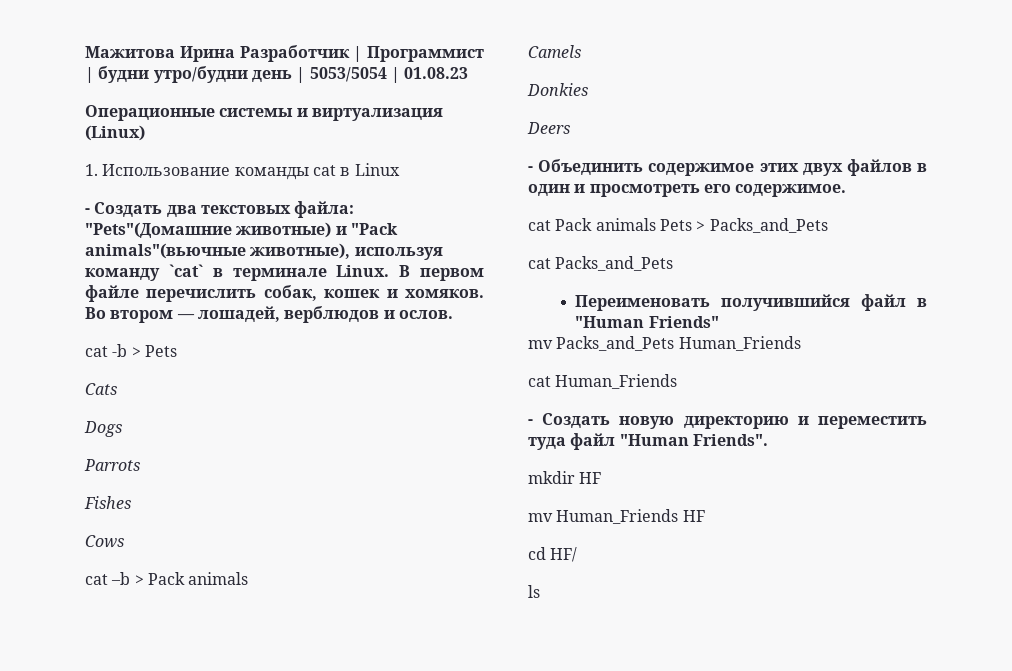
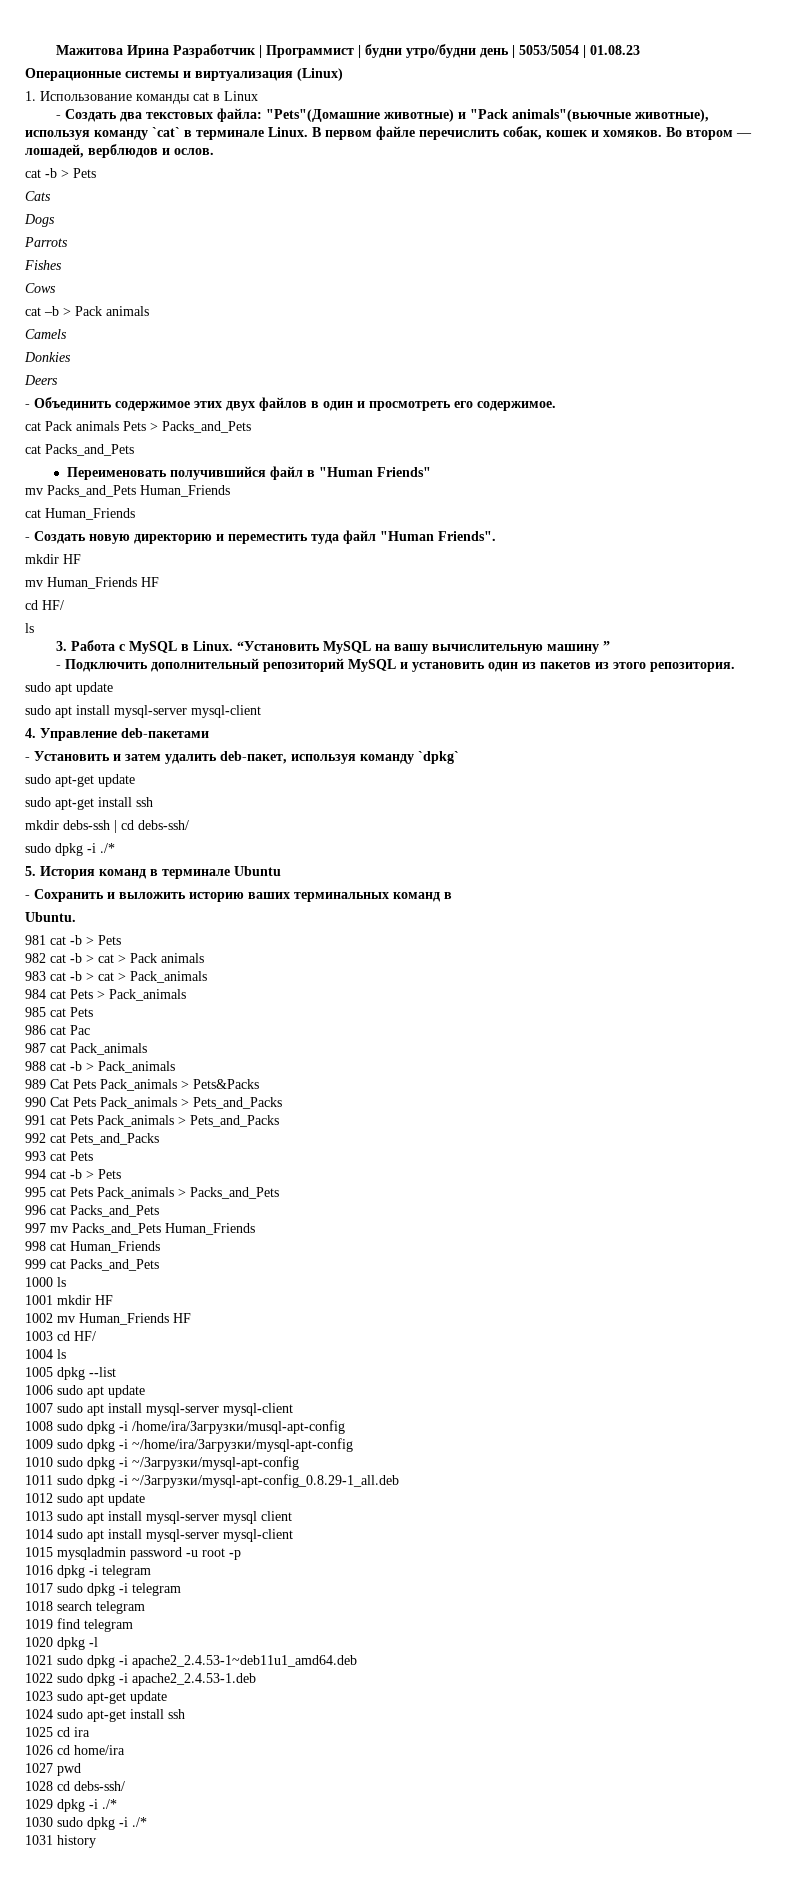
(540, 591) none -> [55,640,610,654] [55,658,735,672] [25,682,113,695] [25,705,261,718] [25,728,209,741] [25,751,459,764] [25,774,135,787] [25,797,153,810] [25,820,189,833] [25,843,115,856] [25,866,281,879] [25,889,452,902] [25,912,76,922] [25,935,121,945] [25,953,204,963] [25,971,207,983] [25,989,186,1001] [25,1007,93,1017] [25,1025,90,1035] [25,1043,147,1055] [25,1061,175,1073] [25,1079,259,1091] [25,1097,282,1109] [25,1115,279,1127] [25,1133,159,1145] [25,1151,93,1161] [25,1169,121,1179] [25,1187,279,1199] [25,1205,159,1217] [25,1223,255,1235] [25,1241,160,1253] [25,1259,159,1271] [25,1277,66,1287] [25,1295,113,1305] [25,1313,191,1325] [25,1331,96,1341] [25,1349,66,1359] [25,1367,116,1380] [25,1385,145,1398] [25,1403,293,1416] [25,1420,345,1434] [25,1438,353,1452] [25,1456,299,1470] [25,1474,399,1488] [25,1493,145,1506] [25,1511,292,1524] [25,1529,293,1542] [25,1547,241,1560] [25,1565,151,1578] [25,1583,181,1596] [25,1601,145,1614] [25,1618,133,1632] [25,1637,98,1650] [25,1655,357,1668] [25,1673,256,1686] [25,1691,167,1704] [25,1709,185,1722] [25,1727,90,1737] [25,1745,125,1755] [25,1763,81,1776] [25,1781,125,1791] [25,1799,117,1812] [25,1817,147,1830] [25,1835,96,1848] // 3. Работа с MySQL в Linux. “Установить MySQL на вашу вычислительную машину ” // - Подключить дополнительный репозиторий MySQL и установить один из пакетов из этого репозитория. // sudo apt update // sudo apt install mysql-server mysql-client // 4. Управление deb-пакетами // - Установить и затем удалить deb-пакет, используя команду `dpkg` // sudo apt-get update // sudo apt-get install ssh // mkdir debs-ssh | cd debs-ssh/ // sudo dpkg -i ./* // 5. История команд в терминале Ubuntu // - Сохранить и выложить историю ваших терминальных команд в // Ubuntu. // 981 cat -b > Pets // 982 cat -b > cat > Pack animals // 983 cat -b > cat > Pack_animals // 984 cat Pets > Pack_animals // 985 cat Pets // 986 cat Pac // 987 cat Pack_animals // 988 cat -b > Pack_animals // 989 Cat Pets Pack_animals > Pets&Packs // 990 Cat Pets Pack_animals > Pets_and_Packs // 991 cat Pets Pack_animals > Pets_and_Packs // 992 cat Pets_and_Packs // 993 cat Pets // 994 cat -b > Pets // 995 cat Pets Pack_animals > Packs_and_Pets // 996 cat Packs_and_Pets // 997 mv Packs_and_Pets Human_Friends // 998 cat Human_Friends // 999 cat Packs_and_Pets // 1000 ls // 1001 mkdir HF // 1002 mv Human_Friends HF // 1003 cd HF/ // 1004 ls // 1005 dpkg --list // 1006 sudo apt update // 1007 sudo apt install mysql-server mysql-client // 1008 sudo dpkg -i /home/ira/Загрузки/musql-apt-config // 1009 sudo dpkg -i ~/home/ira/Загрузки/mysql-apt-config // 1010 sudo dpkg -i ~/Загрузки/mysql-apt-config // 1011 sudo dpkg -i ~/Загрузки/mysql-apt-config_0.8.29-1_all.deb // 1012 sudo apt update // 1013 sudo apt install mysql-server mysql client // 1014 sudo apt install mysql-server mysql-client // 1015 mysqladmin password -u root -p // 1016 dpkg -i telegram // 1017 sudo dpkg -i telegram // 1018 search telegram // 1019 find telegram // 1020 dpkg -l // 1021 sudo dpkg -i apache2_2.4.53-1~deb11u1_amd64.deb // 1022 sudo dpkg -i apache2_2.4.53-1.deb // 1023 sudo apt-get update // 1024 sudo apt-get install ssh // 1025 cd ira // 1026 cd home/ira // 1027 pwd // 1028 cd debs-ssh/ // 1029 dpkg -i ./* // 1030 sudo dpkg -i ./* // 1031 history

